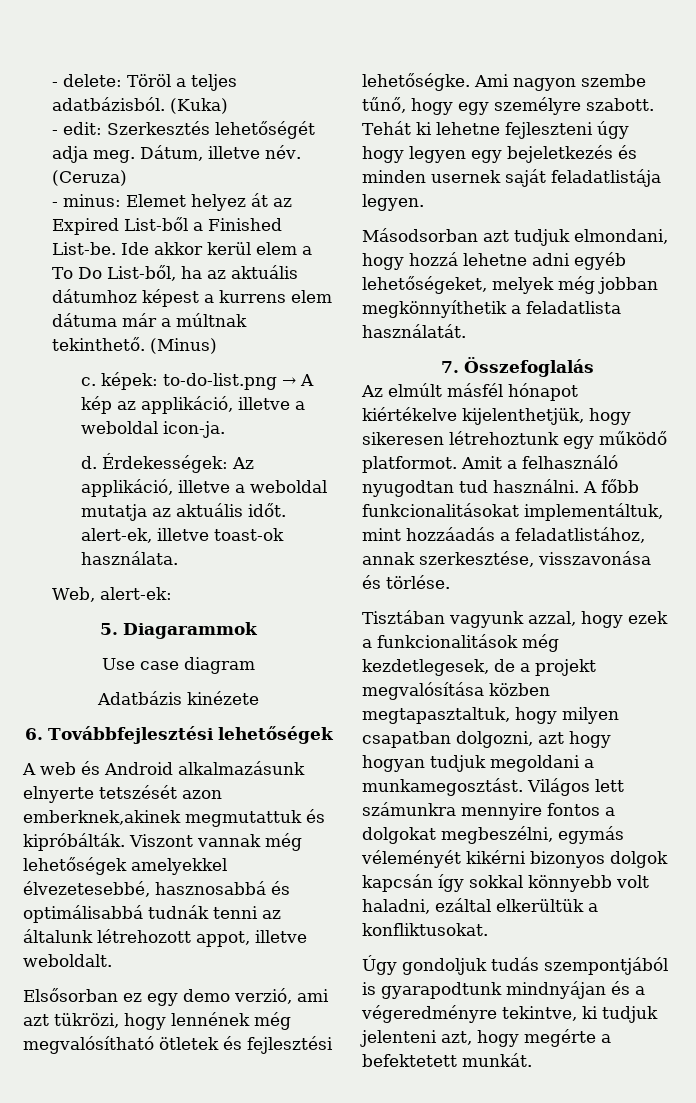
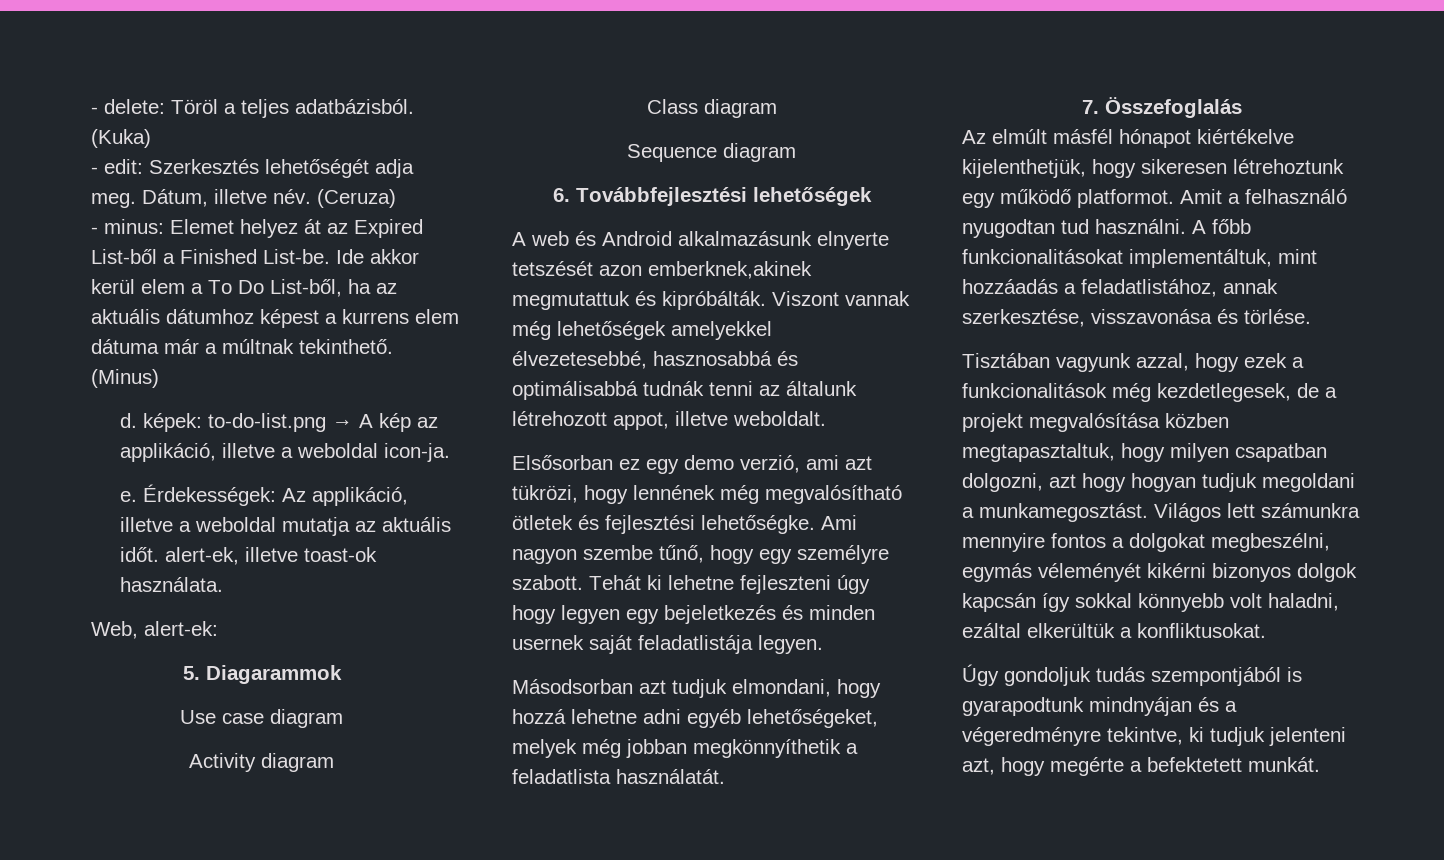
[81,377,97,386] c. -> [120,413,138,428] d.
[81,456,98,469] d. -> [120,491,138,502] e.
[97,691,259,705] Adatbázis kinézete -> [189,753,334,772] [646,99,777,118] [627,143,796,162] Activity diagram // Class diagram // Sequence diagram

